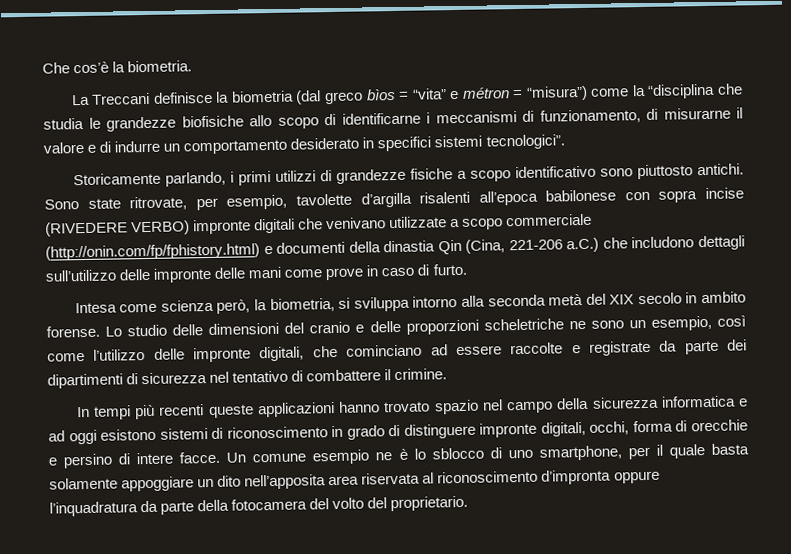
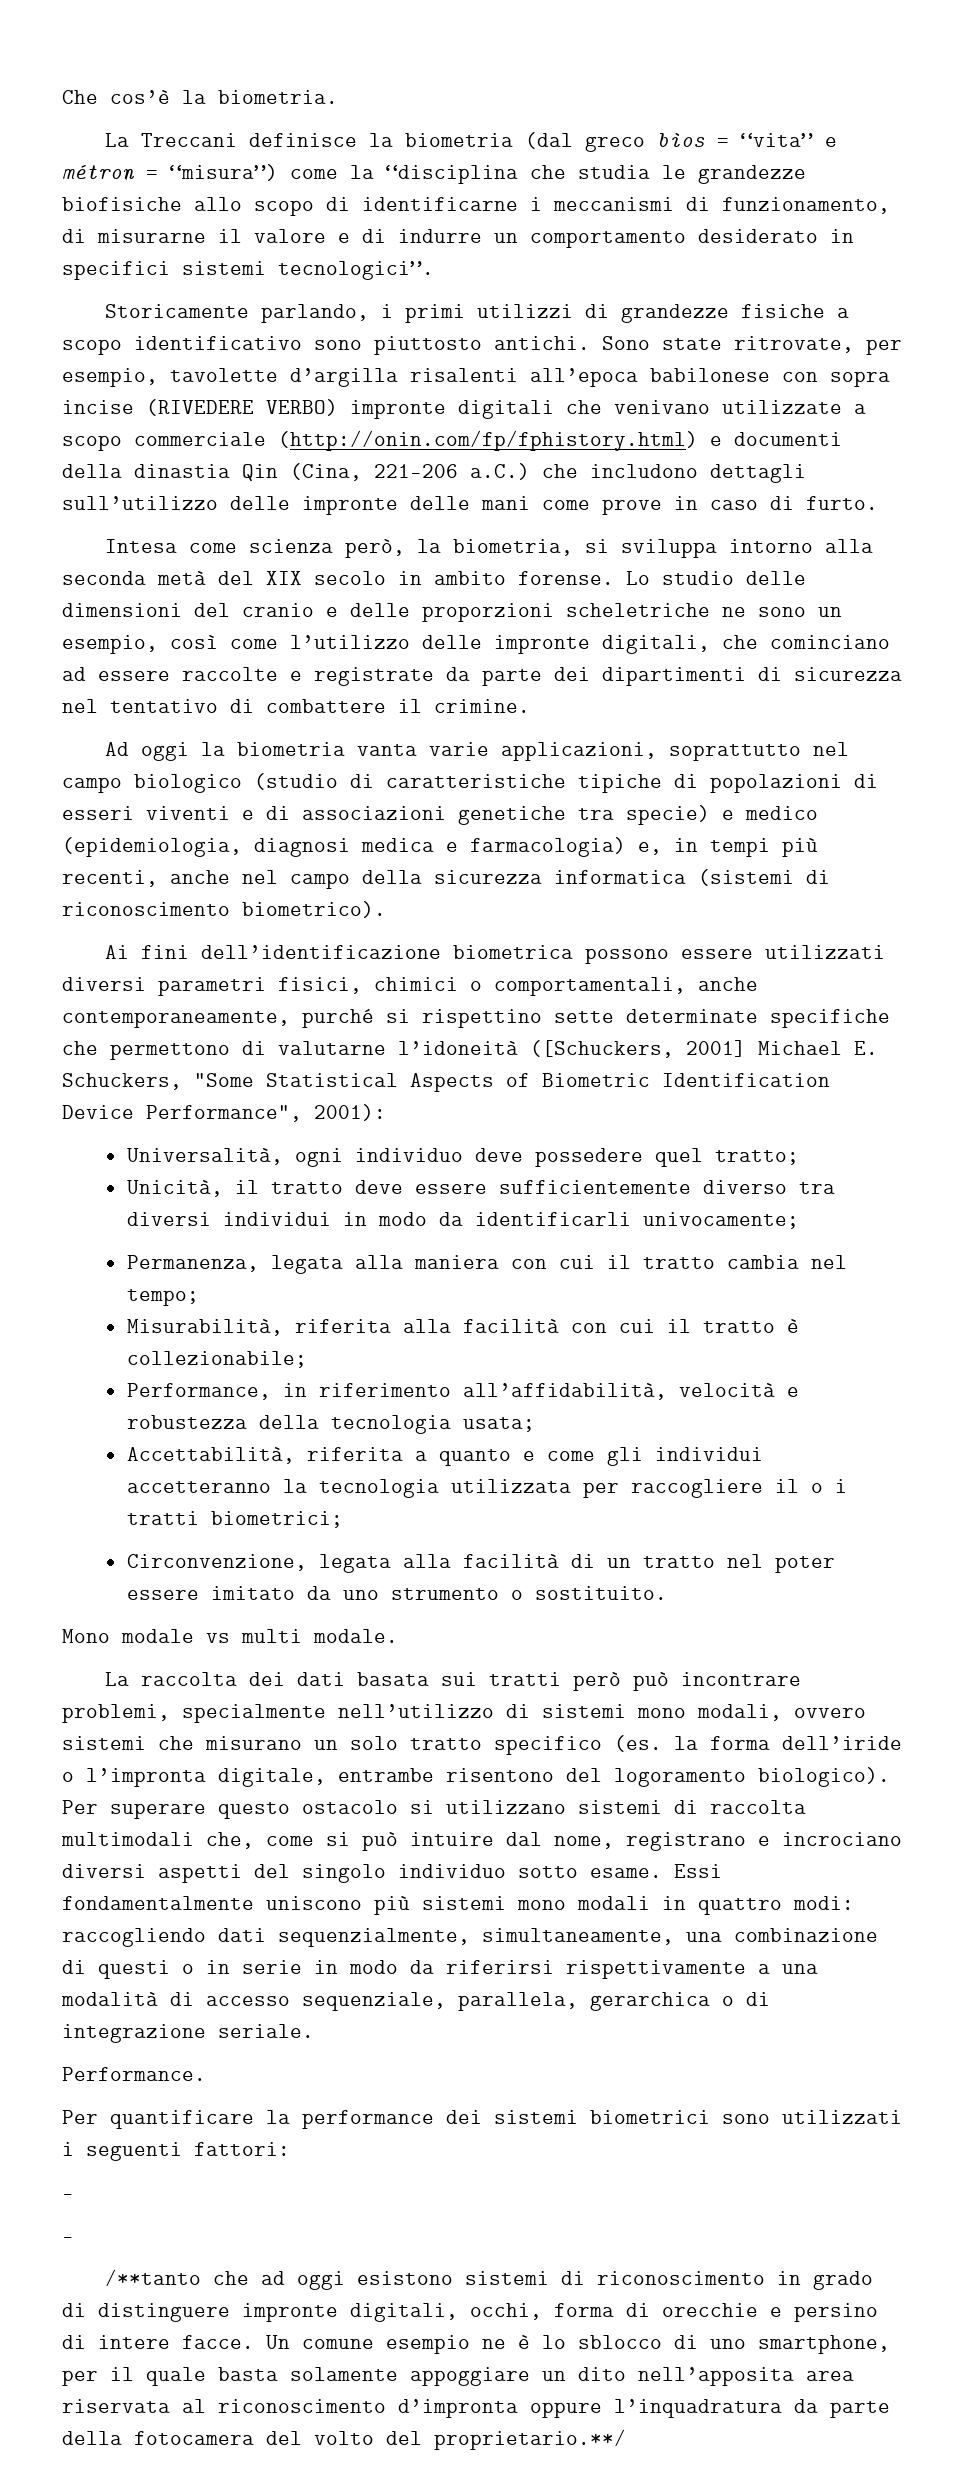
[76,399,479,420] In tempi più recenti queste applicazioni hanno trovato spazio -> [105,742,850,761] [62,773,878,793] [62,805,818,825] [62,837,818,857] [62,870,230,887] Ad oggi la biometria vanta varie applicazioni, soprattutto nel campo biologico (studio di caratteristiche tipiche di popolazioni di esseri viventi e di associazioni genetiche tra specie) e medico (epidemiologia, diagnosi medica e farmacologia) e, in tempi più recenti, anche
[738,398,749,407] e -> [698,869,830,886] [62,901,386,918] [105,945,886,964] [62,977,758,996] [62,1009,890,1028] [62,1040,878,1060] [62,1073,830,1092] [62,1104,386,1122] [126,1148,799,1167] [126,1180,835,1197] [126,1212,799,1229] [126,1255,847,1274] [126,1289,199,1306] [126,1319,799,1336] [126,1351,307,1368] [126,1383,799,1400] [126,1415,535,1434] [126,1447,763,1466] [126,1479,847,1498] [126,1511,343,1528] [126,1554,835,1573] [126,1586,667,1600] [62,1629,398,1643] [105,1672,802,1691] [62,1704,866,1723] [62,1735,902,1755] [62,1767,890,1787] [62,1800,806,1819] [61,1832,902,1851] [62,1864,722,1883] [62,1896,854,1915] [62,1928,878,1947] [62,1960,818,1979] [61,1992,770,2011] [62,2024,314,2043] [62,2067,206,2081] [62,2110,902,2129] [62,2142,290,2161] [62,2194,74,2199] [62,2237,74,2242] [105,2269,250,2286] (sistemi di riconoscimento biometrico). // Ai fini dell’identificazione biometrica possono essere utilizzati diversi parametri fisici, chimici o comportamentali, anche contemporaneamente, purché si rispettino sette determinate specifiche che permettono di valutarne l’idoneità ([Schuckers, 2001] Michael E. Schuckers, "Some Statistical Aspects of Biometric Identification Device Performance", 2001): // Universalità, ogni individuo deve possedere quel tratto; // Unicità, il tratto deve essere sufficientemente diverso tra diversi individui in modo da identificarli univocamente; // Permanenza, legata alla maniera con cui il tratto cambia nel tempo; // Misurabilità, riferita alla facilità con cui il tratto è collezionabile; // Performance, in riferimento all’affidabilità, velocità e robustezza della tecnologia usata; // Accettabilità, riferita a quanto e come gli individui accetteranno la tecnologia utilizzata per raccogliere il o i tratti biometrici; // Circonvenzione, legata alla facilità di un tratto nel poter essere imitato da uno strumento o sostituito. // Mono modale vs multi modale. // La raccolta dei dati basata sui tratti però può incontrare problemi, specialmente nell’utilizzo di sistemi mono modali, ovvero sistemi che misurano un solo tratto specifico (es. la forma dell’iride o l’impronta digitale, entrambe risentono del logoramento biologico). Per superare questo ostacolo si utilizzano sistemi di raccolta multimodali che, come si può intuire dal nome, registrano e incrociano diversi aspetti del singolo individuo sotto esame. Essi fondamentalmente uniscono più sistemi mono modali in quattro modi: raccogliendo dati sequenzialmente, simultaneamente, una combinazione di questi o in serie in modo da riferirsi rispettivamente a una modalità di accesso sequenziale, parallela, gerarchica o di integrazione seriale. // Performance. // Per quantificare la performance dei sistemi biometrici sono utilizzati i seguenti fattori: // - // - // /**tanto che
[390,495,469,512] proprietario. -> [434,2429,626,2450] proprietario.**/

